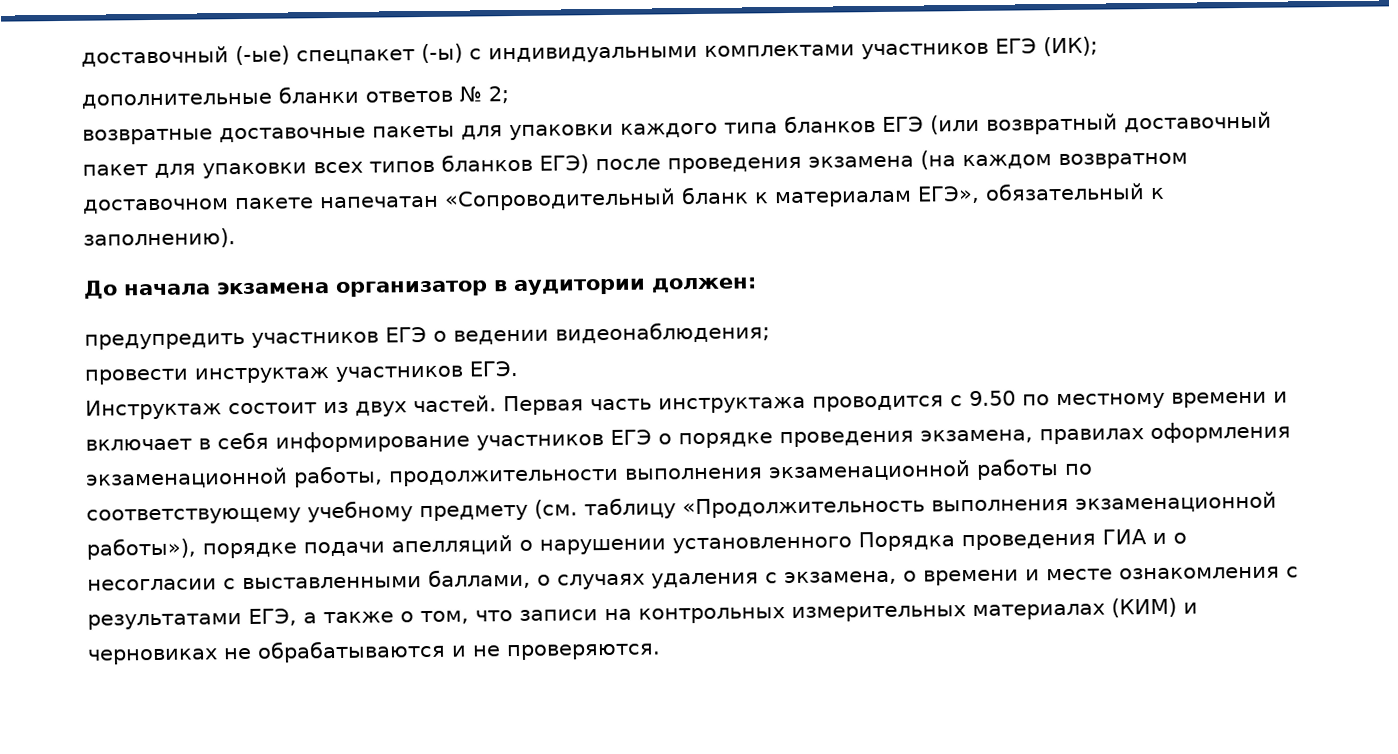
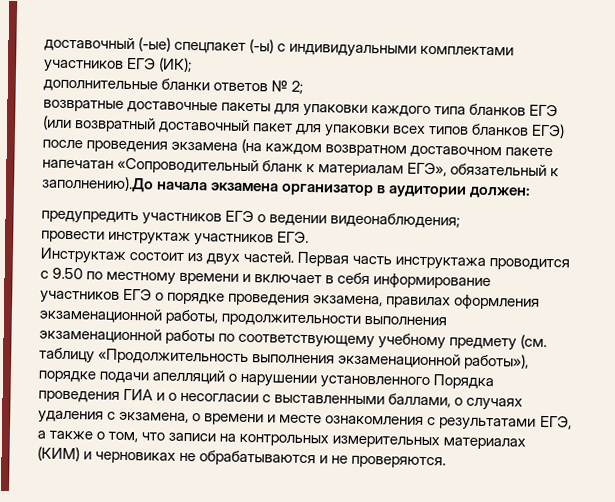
[83,228,236,249] [83,280,118,299] заполнению). // До -> [41,175,154,193] заполнению).До

